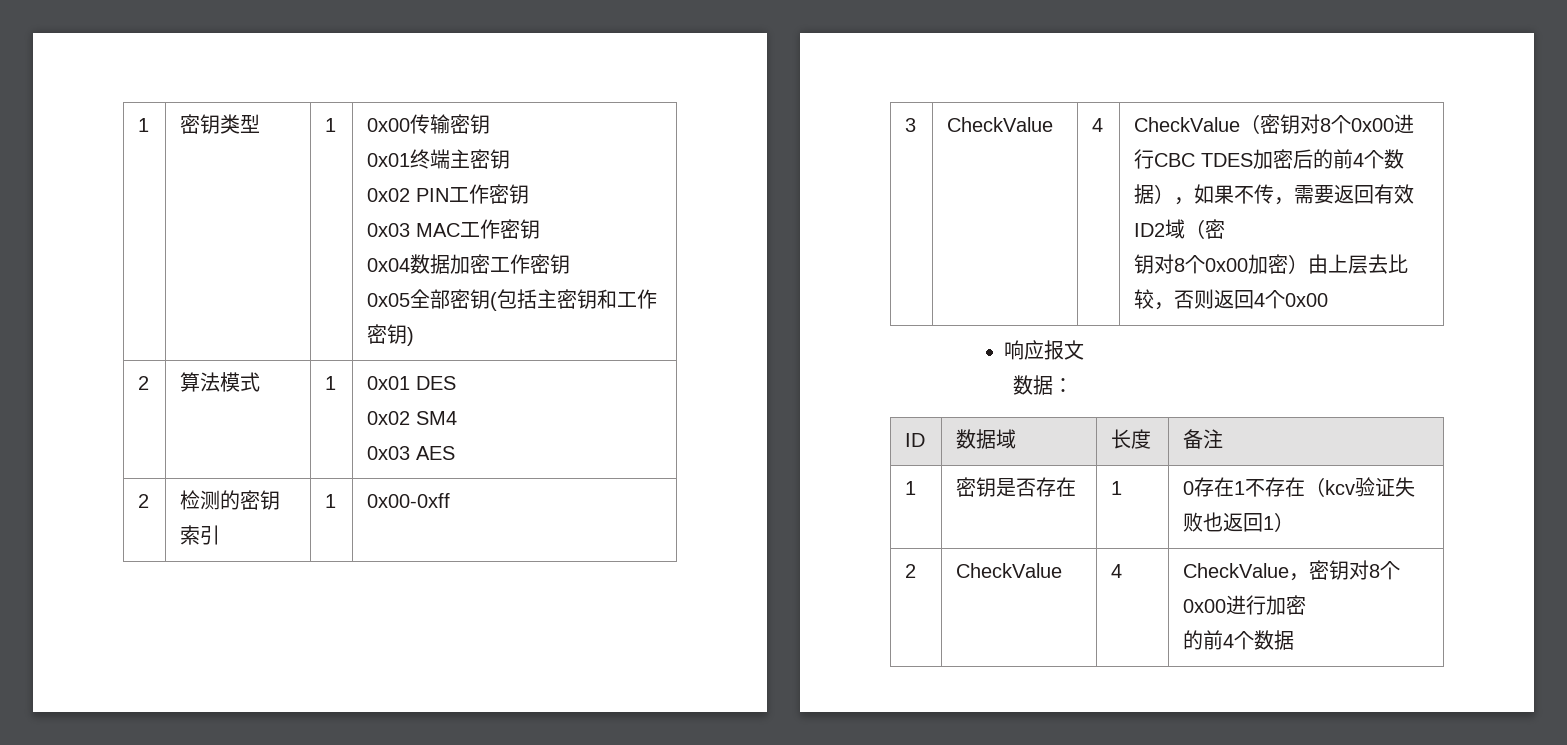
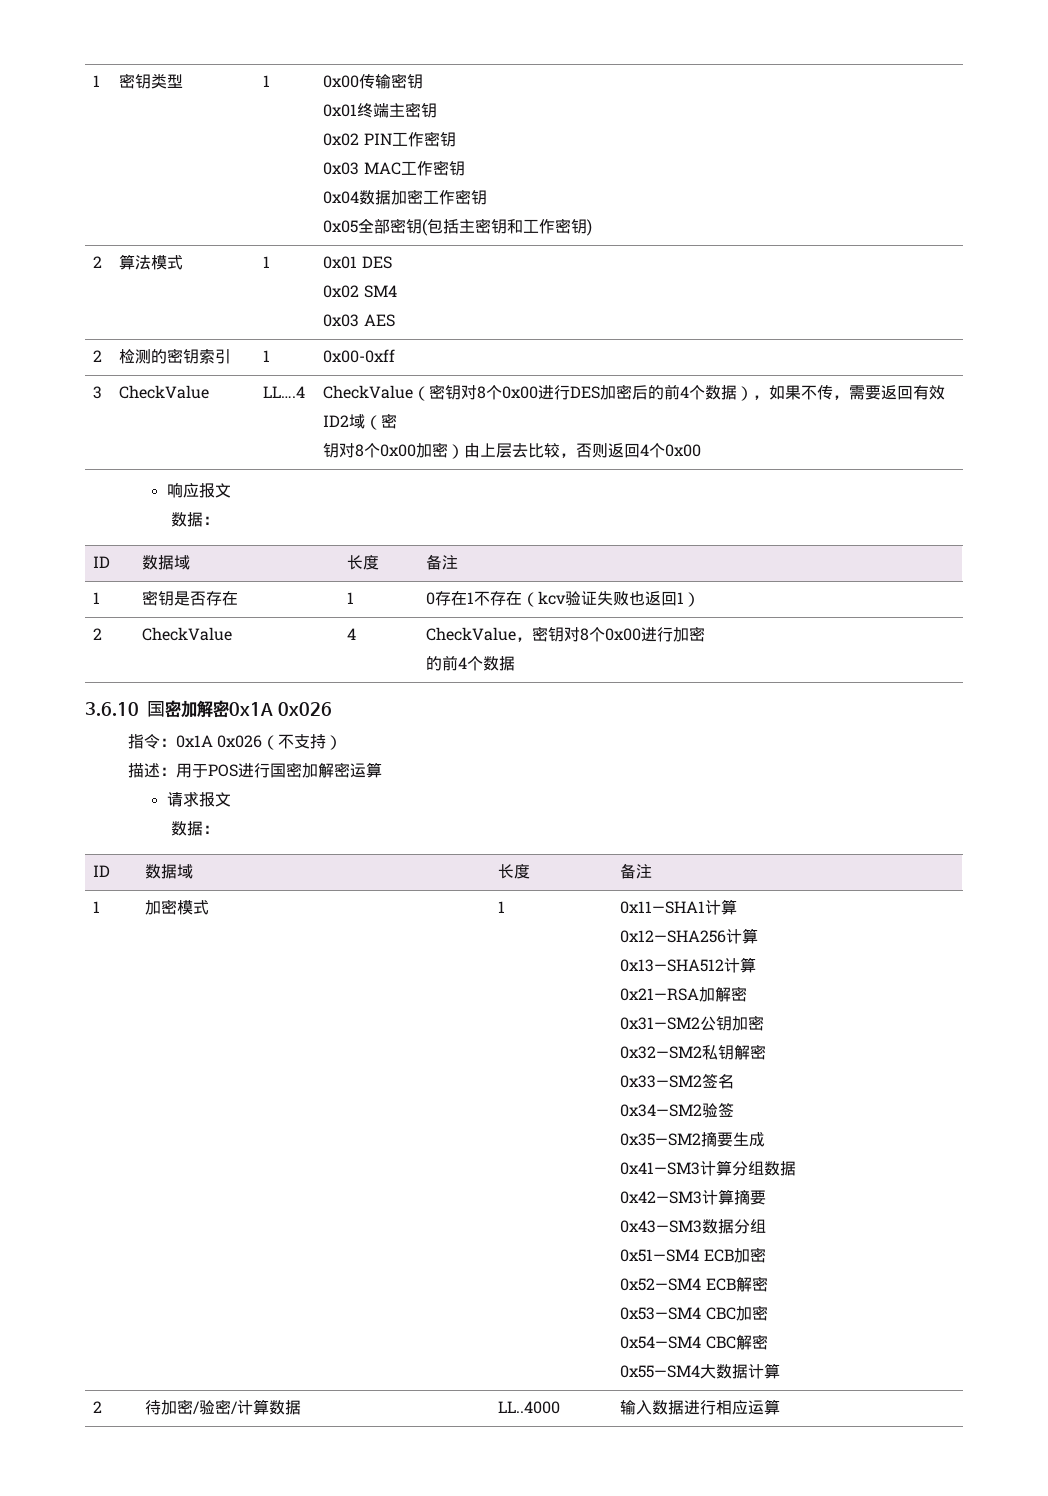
[1092,118,1104,132] 4 -> [263,386,306,398] LL….4
[1154,153,1254,167] CBC TDES -> [570,386,601,399] DES
(1295, 640) none -> [85,700,332,718] [127,734,343,750] [127,762,382,778] [166,791,231,807] [170,821,219,836] [93,865,111,877] [145,864,194,879] [498,864,531,879] [620,863,653,879] [93,901,101,913] [145,899,210,915] [498,901,506,913] [620,899,738,915] [620,928,759,944] [620,957,757,973] [620,986,748,1002] [620,1015,765,1031] [620,1044,767,1060] [620,1073,735,1089] [620,1102,735,1118] [620,1131,766,1147] [620,1160,797,1176] [620,1189,767,1205] [620,1219,767,1234] [620,1247,766,1263] [620,1276,768,1292] [620,1305,768,1321] [620,1334,768,1350] [620,1363,781,1379] [93,1401,103,1413] [145,1399,302,1415] [498,1401,561,1414] [620,1399,781,1415] // 3.6.10国密加解密0x1A 0x026 // 指令：0x1A 0x026（不支持） // 描述：用于POS进行国密加解密运算 // 请求报文 // 数据： // ID | 数据域 | 长度 | 备注 // 1 | 加密模式 | 1 | 0x11—SHA1计算 // 0x12—SHA256计算 // 0x13—SHA512计算 // 0x21—RSA加解密 // 0x31—SM2公钥加密 // 0x32—SM2私钥解密 // 0x33—SM2签名 // 0x34—SM2验签 // 0x35—SM2摘要生成 // 0x41—SM3计算分组数据 // 0x42—SM3计算摘要 // 0x43—SM3数据分组 // 0x51—SM4 ECB加密 // 0x52—SM4 ECB解密 // 0x53—SM4 CBC加密 // 0x54—SM4 CBC解密 // 0x55—SM4大数据计算 // 2 | 待加密/验密/计算数据 | LL..4000 | 输入数据进行相应运算

